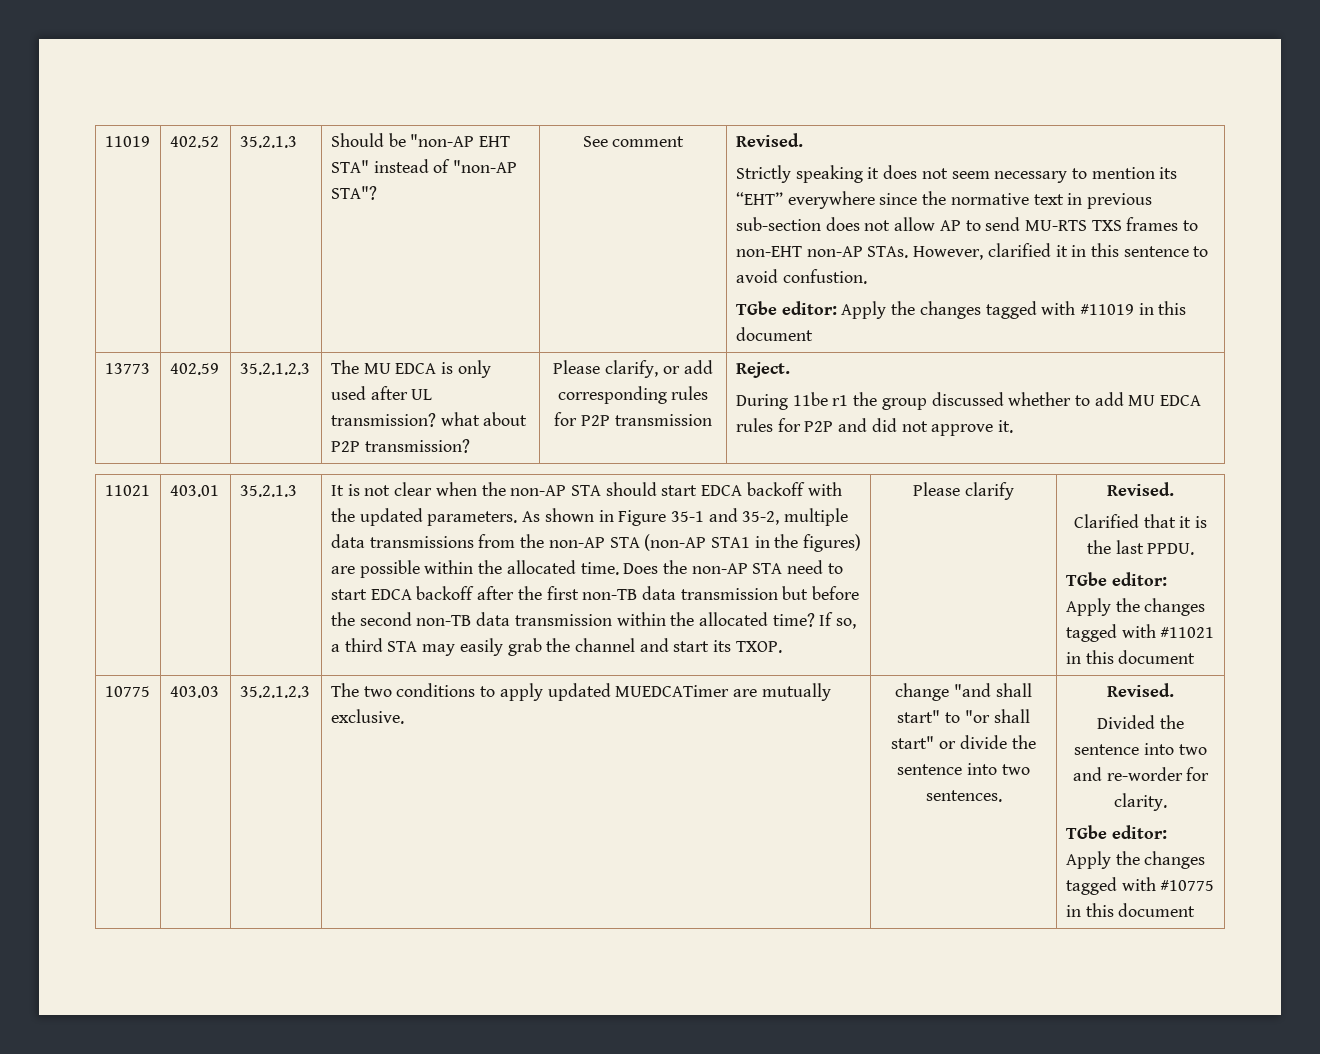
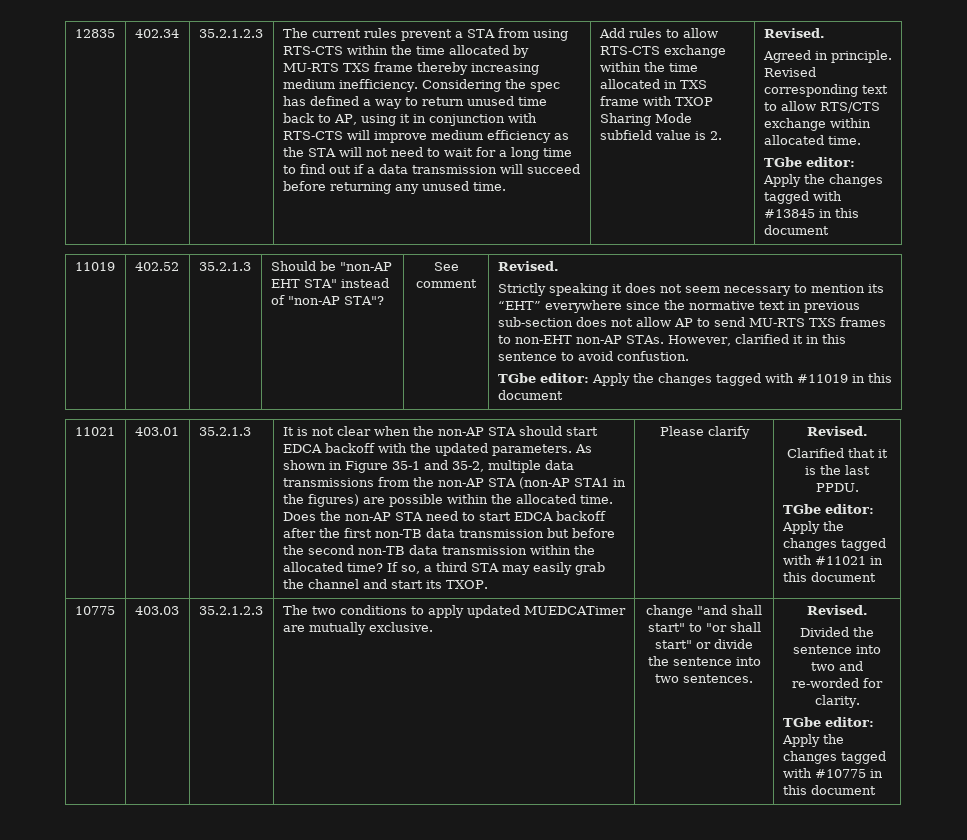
(104, 141) none -> [74,29,115,38] [134,29,179,38] [198,29,263,38] [282,28,568,41] [282,45,529,58] [282,62,539,75] [282,79,560,92] [282,96,547,109] [282,113,537,126] [282,130,569,143] [282,147,572,160] [282,164,580,174] [282,181,506,194] [598,28,718,38] [599,45,726,58] [599,62,698,72] [599,79,707,89] [599,96,713,106] [599,113,692,126] [599,130,722,140] [763,28,825,38] [762,50,892,63] [763,67,816,77] [763,84,888,97] [763,101,880,113] [763,118,871,131] [763,135,861,145] [763,157,855,167] [762,174,883,187] [763,191,842,204] [763,208,859,218] [763,225,829,235] 12835 | 402.34 | 35.2.1.2.3 | The current rules prevent a STA from using RTS-CTS within the time allocated by MU-RTS TXS frame thereby increasing medium inefficiency. Considering the spec has defined a way to return unused time back to AP, using it in conjunction with RTS-CTS will improve medium efficiency as the STA will not need to wait for a long time to find out if a data transmission will succeed before returning any unused time. | Add rules to allow RTS-CTS exchange within the time allocated in TXS frame with TXOP Sharing Mode subfield value is 2. | Revised. // Agreed in principle. Revised corresponding text to allow RTS/CTS exchange within allocated time. // TGbe editor: Apply the changes tagged with #13845 in this document //
[104,363,150,374] [169,363,219,375] [239,363,310,375] [330,360,491,378] [330,386,433,400] [330,412,528,427] [330,439,470,453] [553,360,713,378] [557,386,709,404] [554,412,712,426] [735,362,790,378] [735,392,1202,410] [735,418,1013,436] // 13773 | 402.59 | 35.2.1.2.3 | The MU EDCA is only used after UL transmission? what about P2P transmission? | Please clarify, or add corresponding rules for P2P transmission | Reject. // During 11be r1 the group discussed whether to add MU EDCA rules for P2P and did not approve it. -> (563, 395) none
[1106,767,1183,781] re-worder -> [792,678,859,688] re-worded

